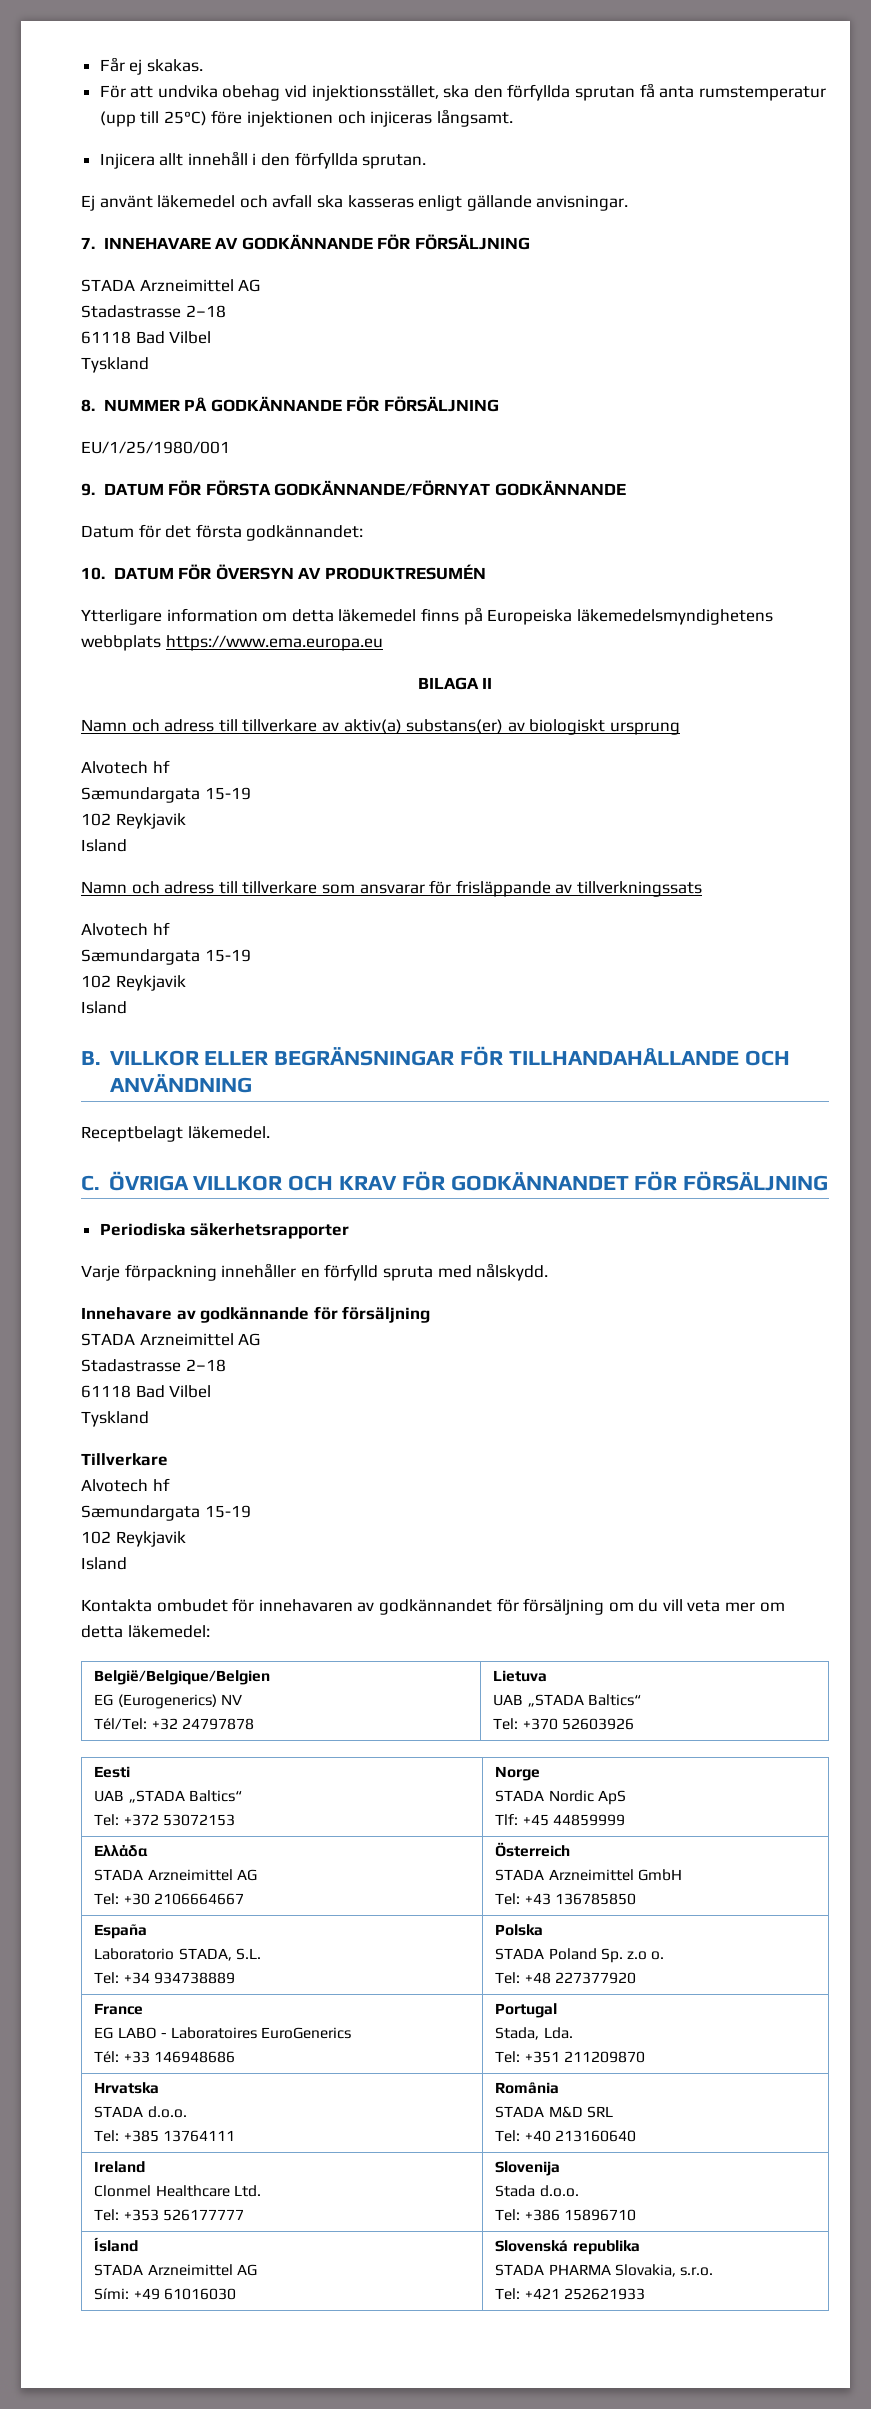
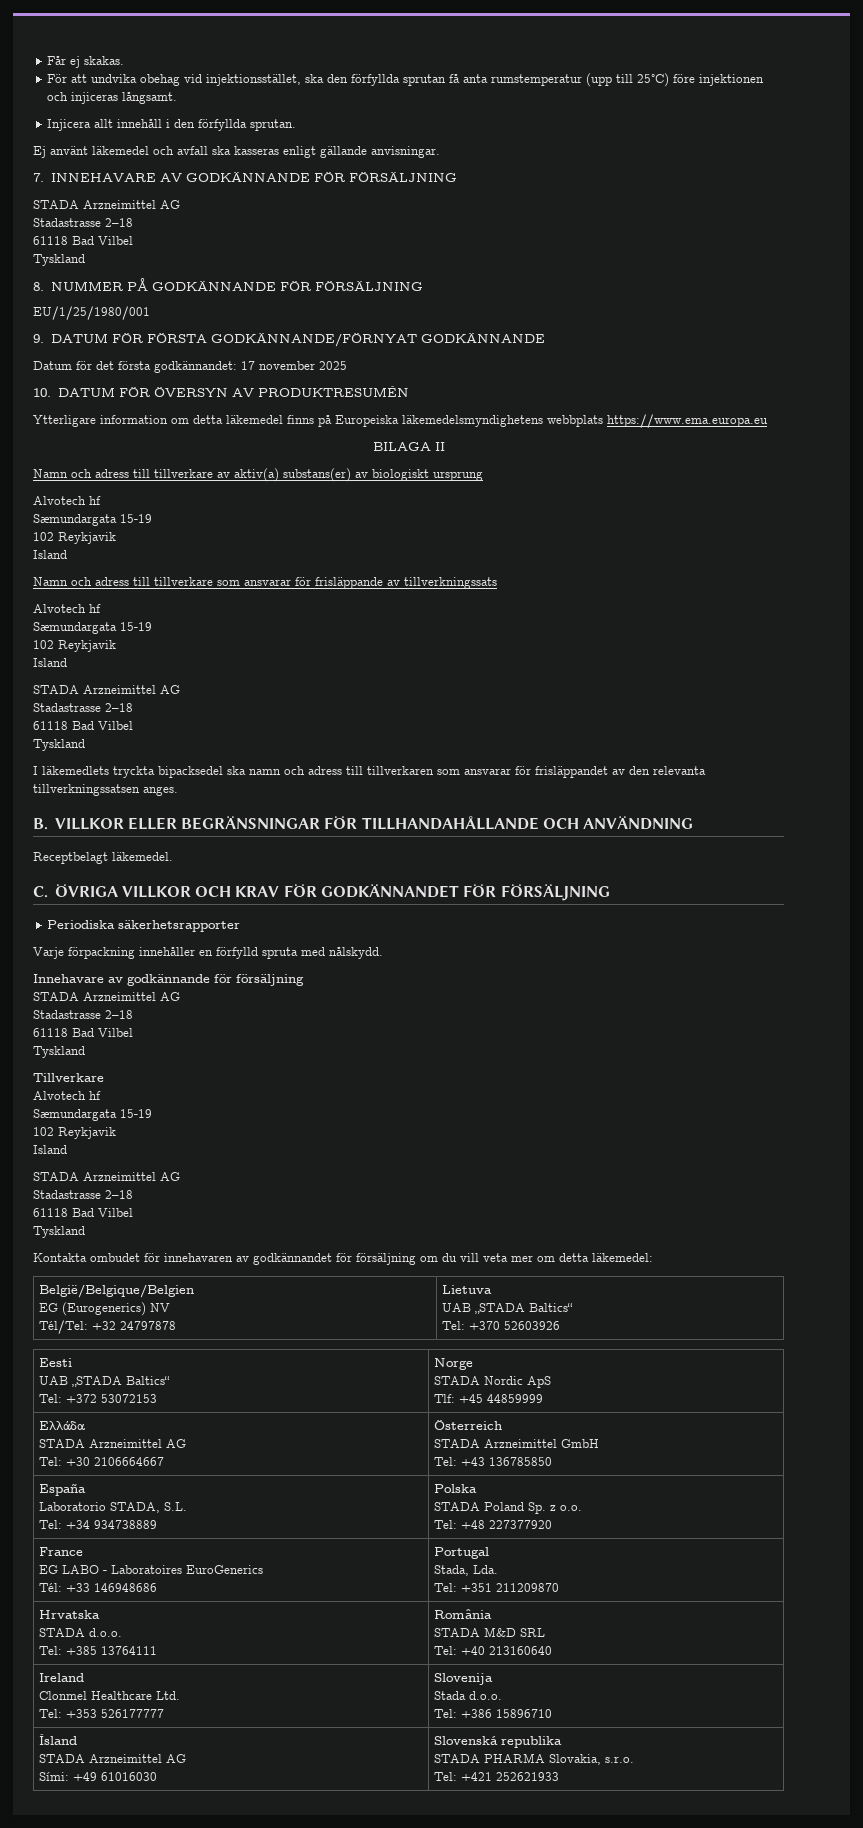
(364, 533) none -> [241,361,347,370] 17 november 2025
(127, 1007) none -> [33,685,180,694] [33,703,133,712] [33,721,133,730] [33,739,85,751] [33,766,706,778] [33,784,178,796] // STADA Arzneimittel AG // Stadastrasse 2–18 // 61118 Bad Vilbel // Tyskland // I läkemedlets tryckta bipacksedel ska namn och adress till tillverkaren som ansvarar för frisläppandet av den relevanta tillverkningssatsen anges.
(127, 1563) none -> [33,1172,180,1181] [33,1190,133,1199] [33,1208,133,1217] [33,1226,85,1238] // STADA Arzneimittel AG // Stadastrasse 2–18 // 61118 Bad Vilbel // Tyskland
[626,1951,665,1960] z.o o. -> [550,1505,583,1511] z o.o.

